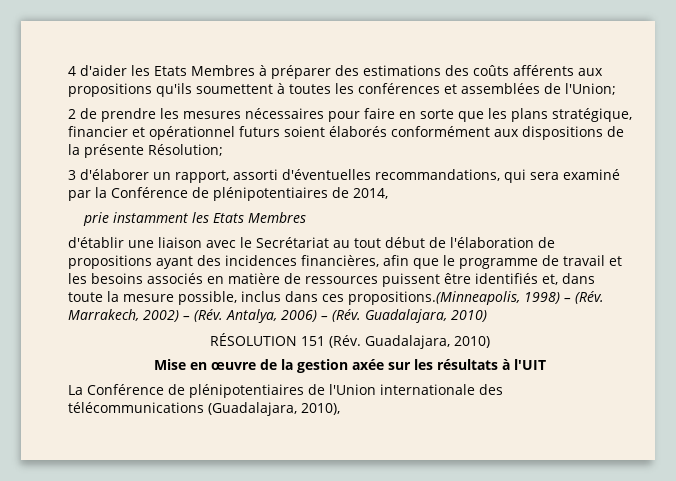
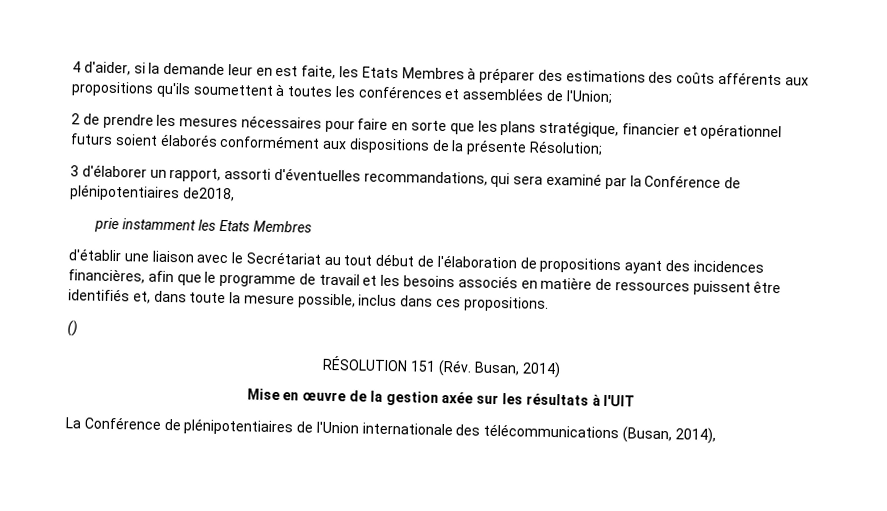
[80,65,127,76] d'aider -> [83,61,337,80] d'aider, si la demande leur en est faite,
[332,187,388,199] de 2014, -> [181,187,235,202] de2018,
[348,291,604,305] [68,309,487,323] propositions.(Minneapolis, 1998) – (Rév. Marrakech, 2002) – (Rév. Antalya, 2006) – (Rév. Guadalajara, 2010) -> [463,296,549,312] [67,320,78,337] propositions. // ()
[365,335,490,349] Guadalajara, 2010) -> [473,361,561,379] Busan, 2014)
[208,402,340,416] (Guadalajara, 2010), -> [622,426,716,444] (Busan, 2014),

